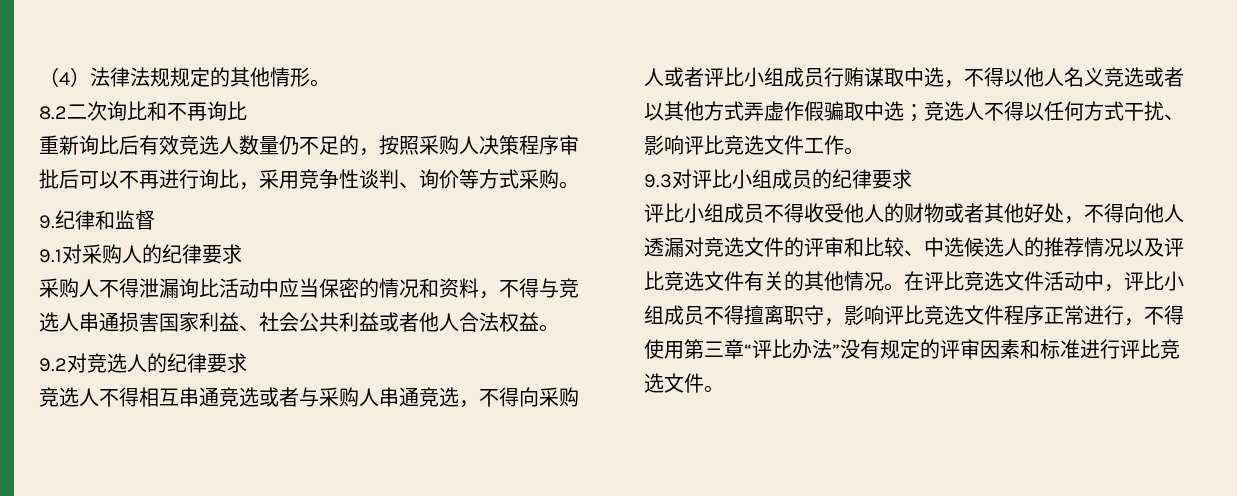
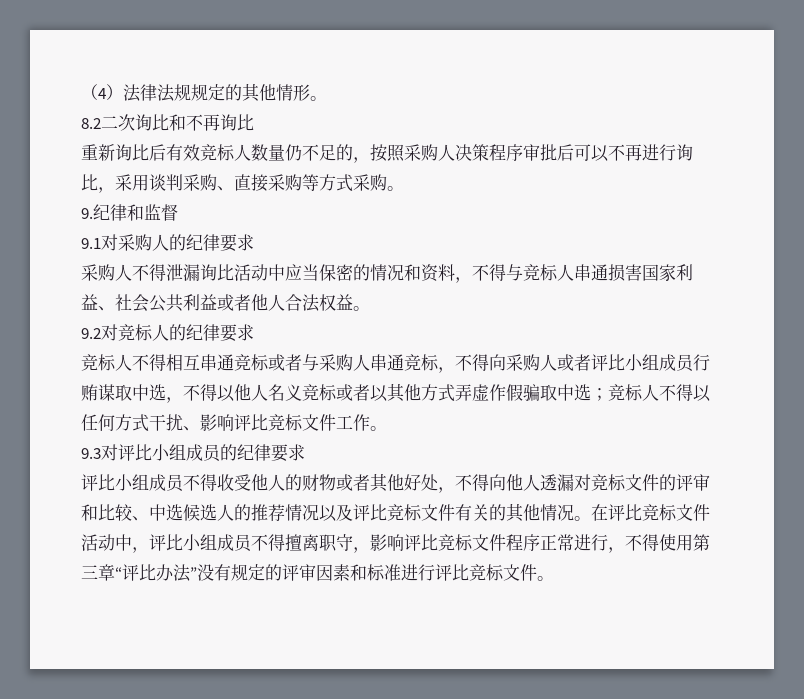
[199,135,219,155] 选 -> [217,144,235,161] 标
[299,169,459,189] 竞争性谈判、询价 -> [149,174,302,192] 谈判采购、直接采购
[39,312,59,332] 选 -> [540,264,558,281] 标
[107,353,127,373] 选 -> [135,324,153,341] 标
[59,387,79,407] 选 -> [98,354,116,371] 标
[239,387,259,407] 选 -> [251,354,269,371] 标
[439,387,459,407] 选 -> [421,354,439,371] 标
[1124,67,1144,87] 选 -> [319,384,337,401] 标
[944,101,964,121] 选 -> [625,384,643,401] 标
[744,135,764,155] 选 -> [285,414,303,431] 标
[724,237,744,257] 选 -> [608,474,626,491] 标
[684,271,704,291] 选 -> [404,504,422,521] 标
[984,271,1004,291] 选 -> [659,504,677,521] 标
[944,305,964,325] 选 -> [455,534,473,551] 标
[644,373,664,393] 选 -> [486,564,504,581] 标

